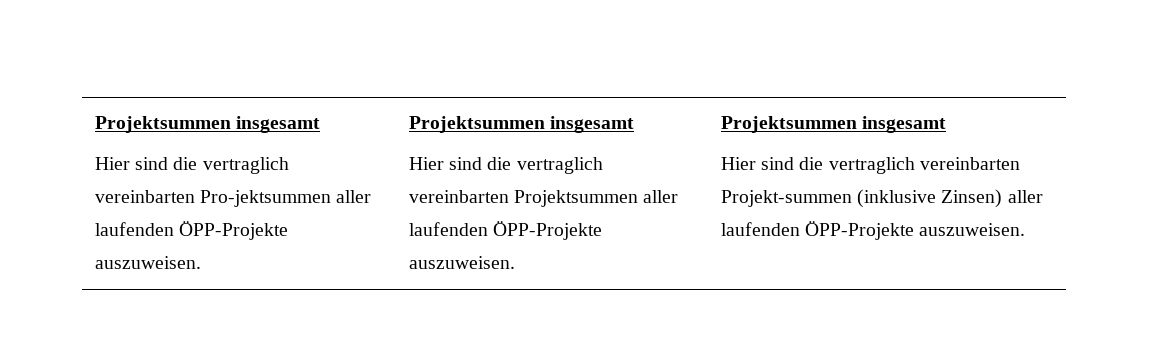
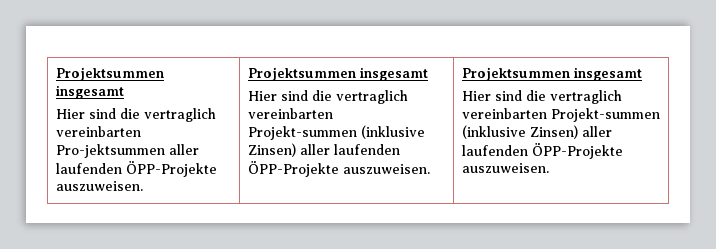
[513,190,638,207] Projektsummen -> [247,125,425,140] [247,143,296,157] Projekt-summen (inklusive Zinsen)

